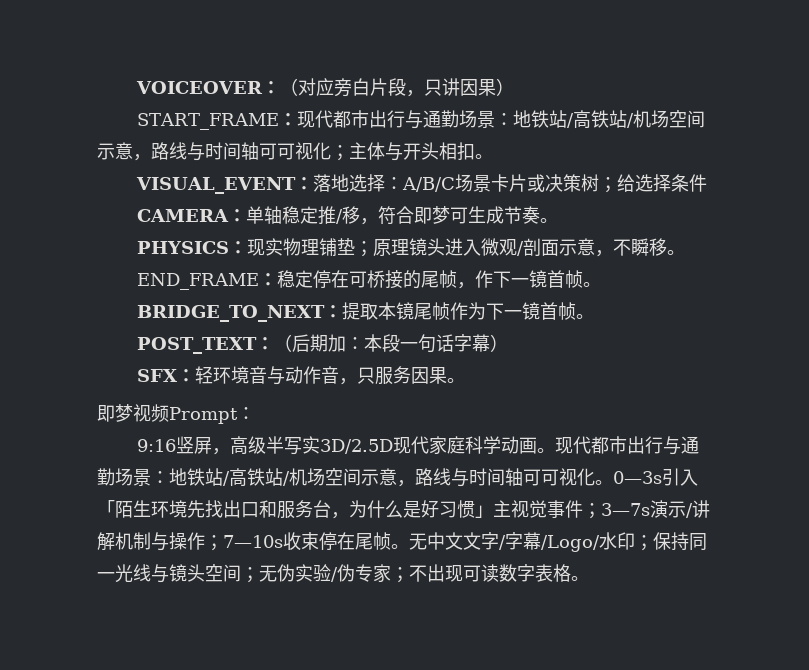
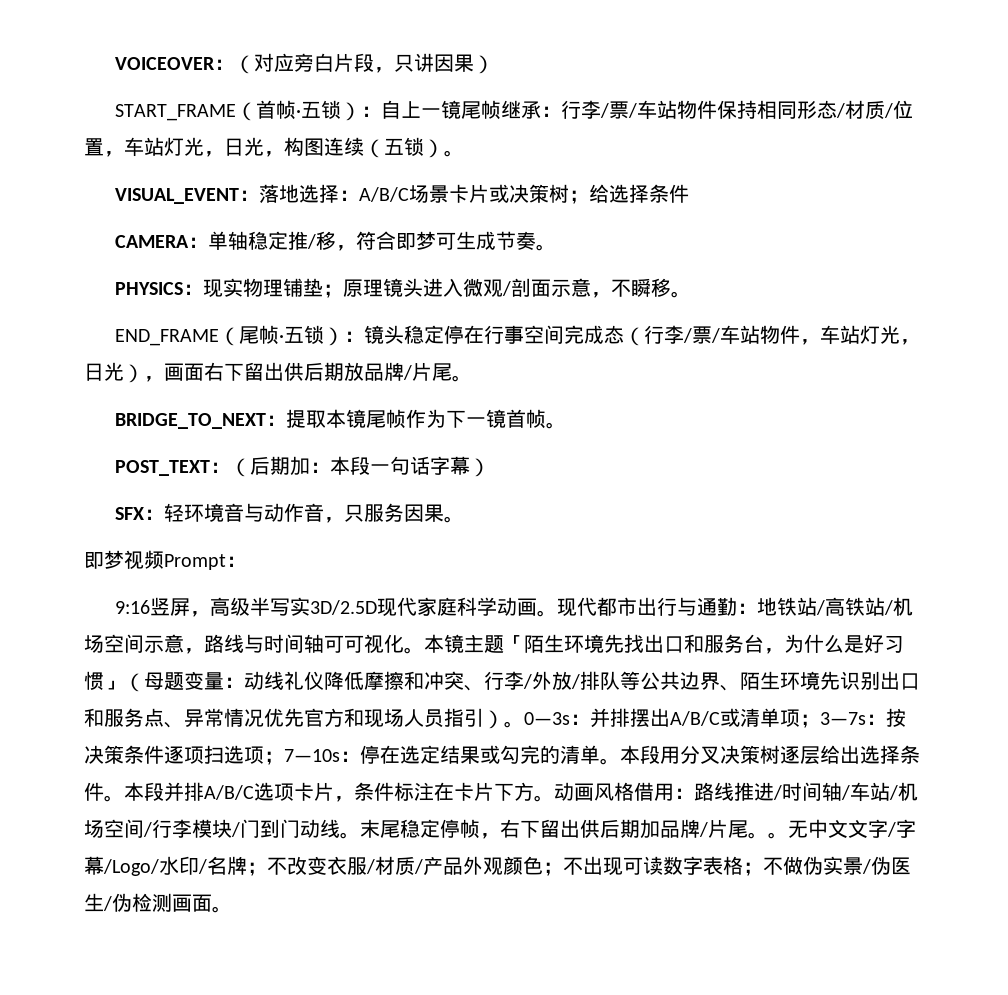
[279,110,706,129] [97,142,475,161] ：现代都市出行与通勤场景：地铁站/高铁站/机场空间示意，路线与时间轴可可视化；主体与开头相扣 -> [236,100,914,121] [84,137,444,158] （首帧·五锁）：自上一镜尾帧继承：行李/票/车站物件保持相同形态/材质/位置，车站灯光，日光，构图连续（五锁）
[259,270,584,289] ：稳定停在可桥接的尾帧，作下一镜首帧 -> [219,325,921,346] [84,362,452,383] （尾帧·五锁）：镜头稳定停在行事空间完成态（行李/票/车站物件，车站灯光，日光），画面右下留出供后期放品牌/片尾
[115,468,151,486] 场景 -> (738, 606) none
[613,468,698,486] 0—3s引入 -> [424,634,504,653] 本镜主题
[493,500,710,519] [97,532,391,551] 主视觉事件；3—7s演示/讲解机制与操作；7—10s收束停在尾帧 -> [124,671,920,692] [84,708,906,729] [84,745,920,765] [84,782,918,802] [84,819,768,839] （母题变量：动线礼仪降低摩擦和冲突、行李/外放/排队等公共边界、陌生环境先识别出口和服务点、异常情况优先官方和现场人员指引）。0—3s：并排摆出A/B/C或清单项；3—7s：按决策条件逐项扫选项；7—10s：停在选定结果或勾完的清单。本段用分叉决策树逐层给出选择条件。本段并排A/B/C选项卡片，条件标注在卡片下方。动画风格借用：路线推进/时间轴/车站/机场空间/行李模块/门到门动线。末尾稳定停帧，右下留出供后期加品牌/片尾。
[635,532,707,551] [97,564,391,583] ；保持同一光线与镜头空间；无伪实验/伪专家 -> [198,856,543,876] /名牌；不改变衣服/材质/产品外观颜色
(571, 573) none -> [743,856,911,876] [84,893,212,912] ；不做伪实景/伪医生/伪检测画面

